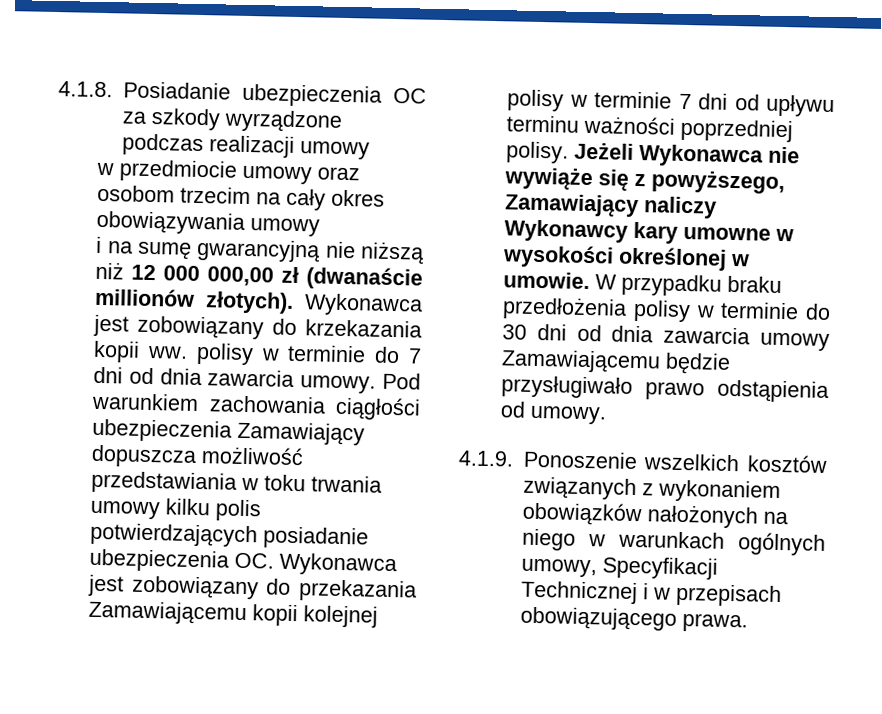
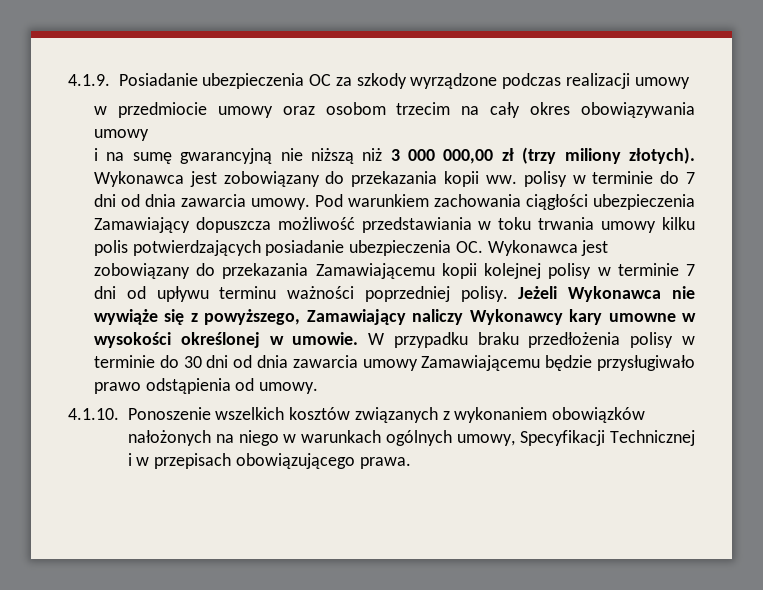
[58,81,113,98] 4.1.8. -> [68,74,110,86] 4.1.9.
[131,264,157,281] 12 -> [390,149,400,161] 3
[306,266,423,291] [95,287,196,307] (dwanaście millionów -> [522,147,621,164] (trzy miliony
[305,319,422,338] krzekazania -> [351,171,438,187] przekazania
[458,450,514,467] 4.1.9. -> [68,408,119,420] 4.1.10.

